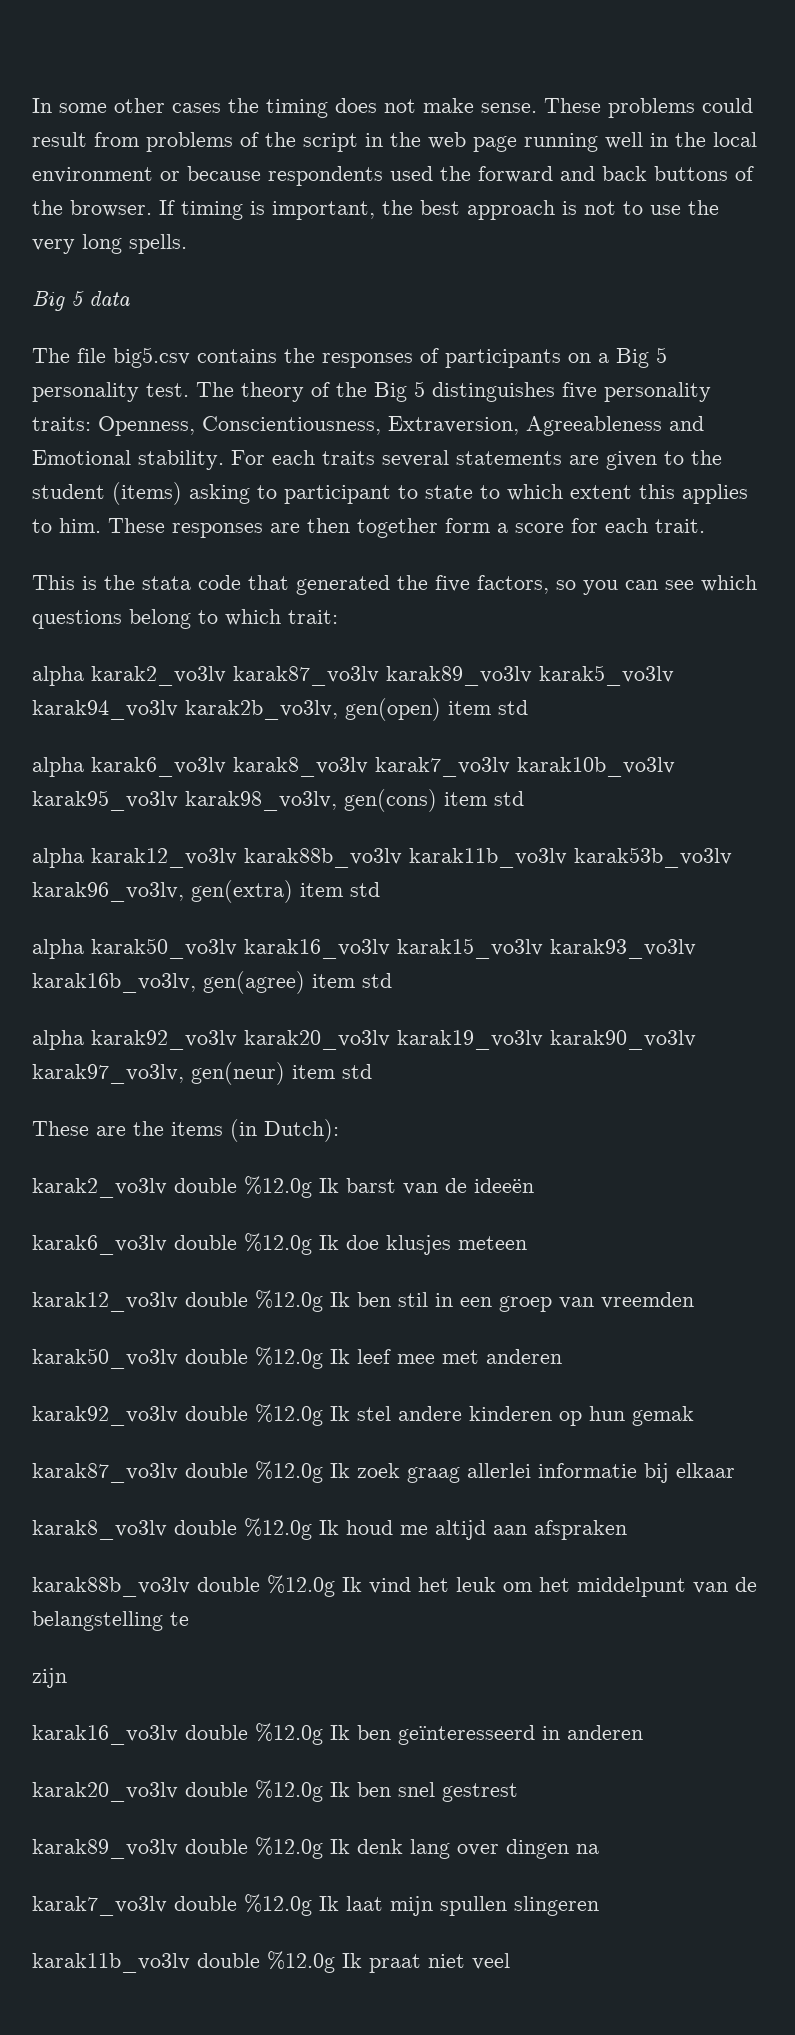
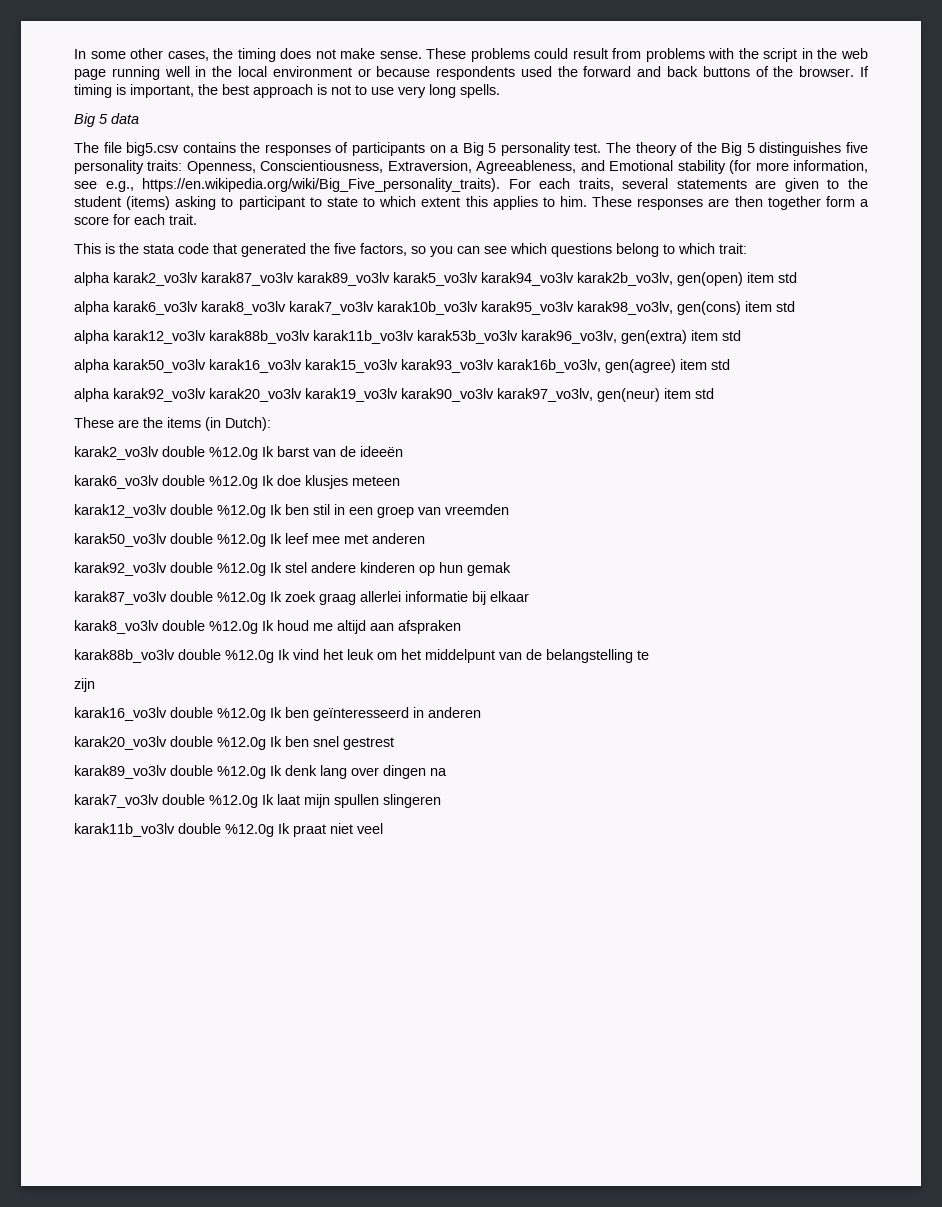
[172,103,221,113] cases -> [167,51,209,61] cases,
[240,132,259,147] of -> [708,48,735,59] with
[688,200,719,215] the -> (394, 91) none
[526,416,662,436] Agreeableness -> [476,160,577,174] Agreeableness,
[138,450,224,470] stability. -> [677,160,869,174] [74,178,501,192] stability (for more information, see e.g., https://en.wikipedia.org/wiki/Big_Five_personality_traits).
[322,451,375,465] traits -> [578,178,614,191] traits,

